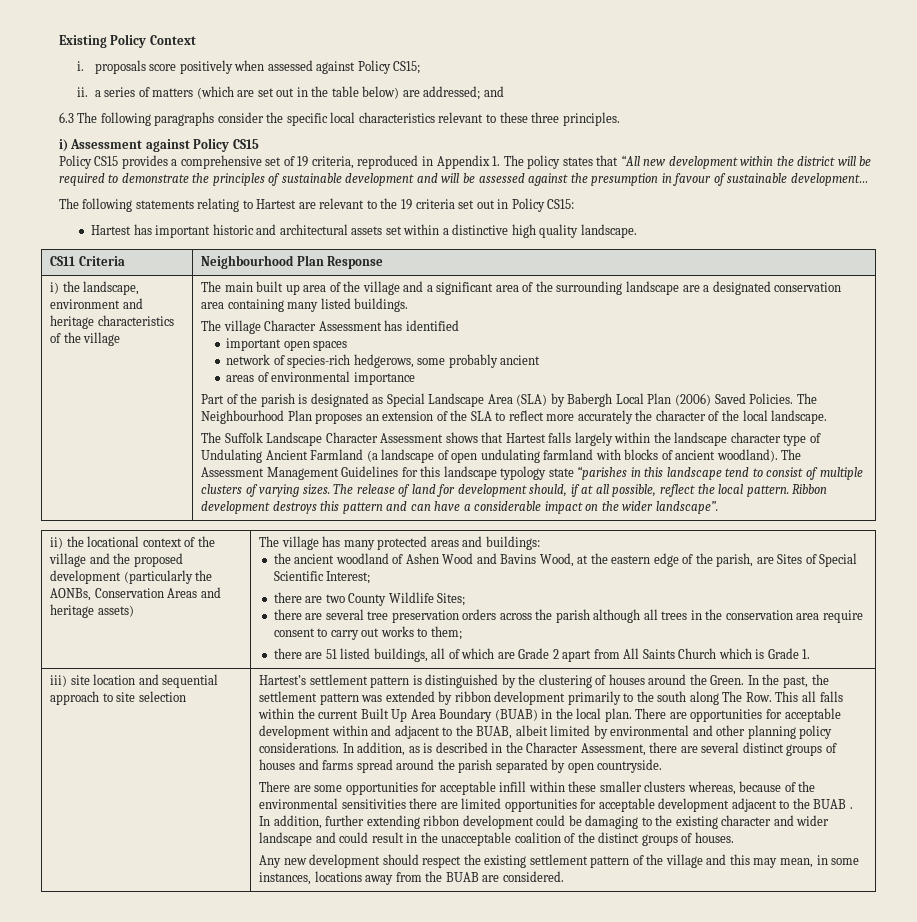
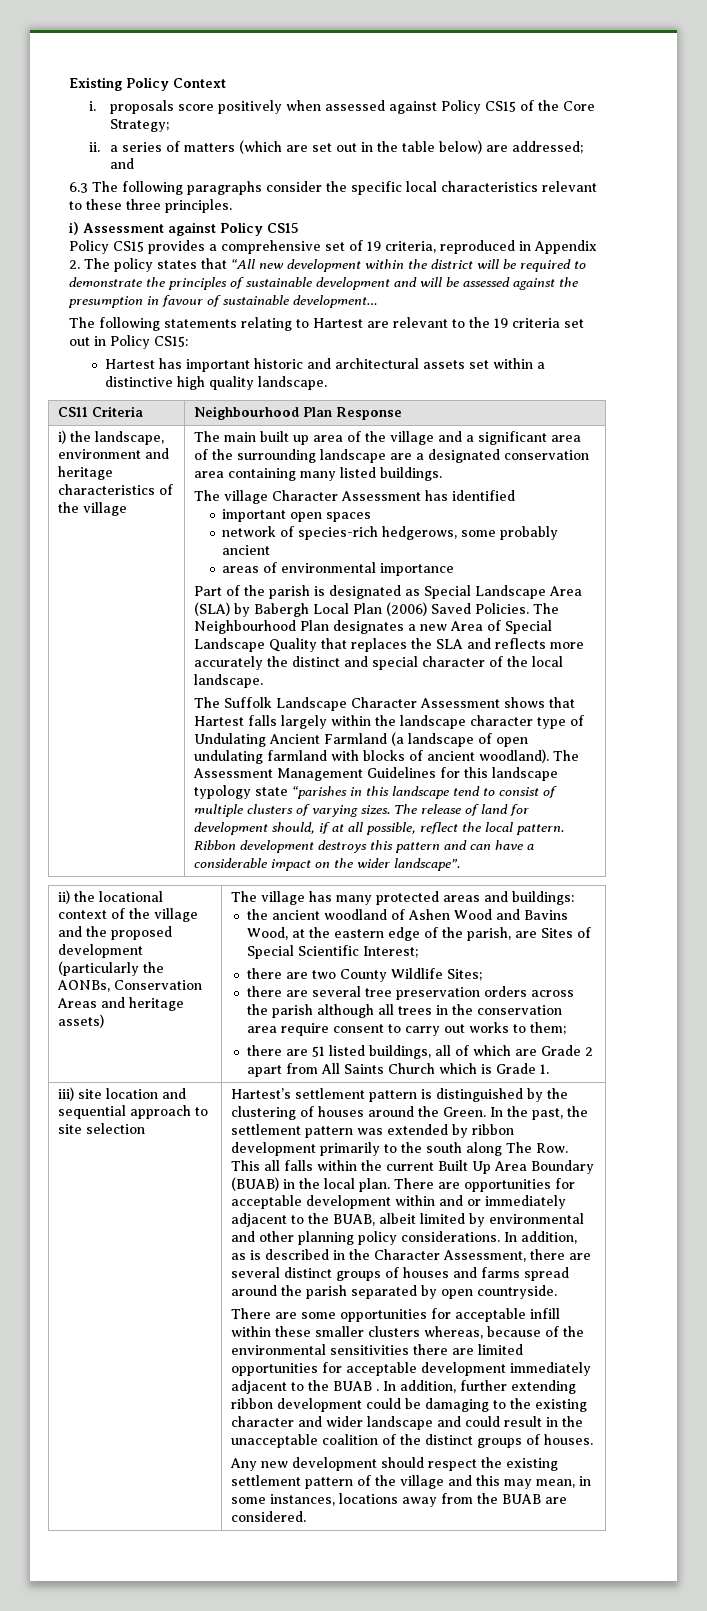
[393,61,421,74] CS15; -> [485,100,596,112] [110,119,170,132] CS15 of the Core Strategy;
[492,156,501,166] 1. -> [68,260,80,269] 2.
[315,410,653,424] proposes an extension of the SLA to reflect more accurately the -> [333,620,553,634] [194,638,585,652] [194,656,419,670] designates a new Area of Special Landscape Quality that replaces the SLA and reflects more accurately the distinct and special
(392, 730) none -> [467,1195,567,1209] or immediately
(730, 805) none -> [510,1362,592,1376] immediately

